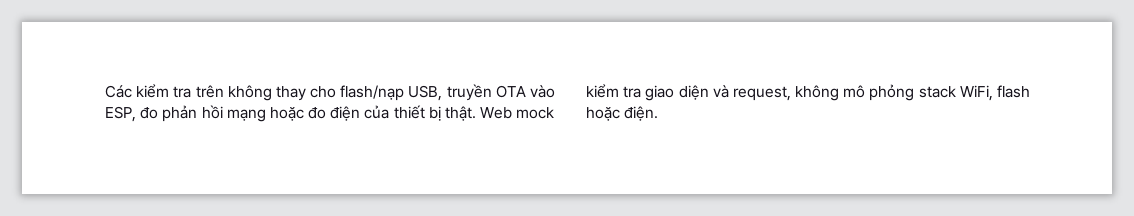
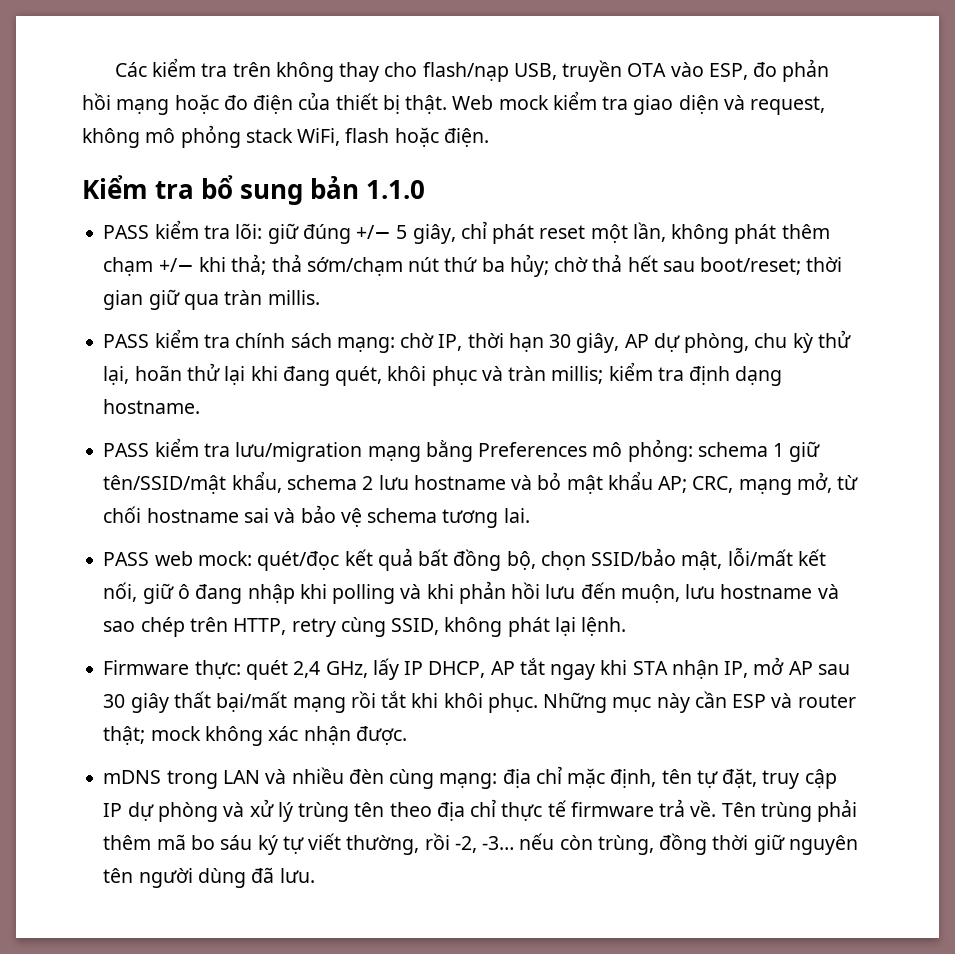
(659, 113) none -> [82,175,426,205] [103,220,830,244] [103,254,843,277] [103,289,320,310] [103,329,851,353] [103,362,783,386] [103,399,201,414] [103,438,821,462] [103,471,859,495] [103,505,530,528] [103,548,826,571] [103,581,839,604] [103,617,627,637] [103,657,850,680] [103,691,856,713] [103,726,407,746] [103,766,837,789] [103,799,858,822] [103,833,858,855] [103,867,315,888] // Kiểm tra bổ sung bản 1.1.0 // PASS kiểm tra lõi: giữ đúng +/− 5 giây, chỉ phát reset một lần, không phát thêm chạm +/− khi thả; thả sớm/chạm nút thứ ba hủy; chờ thả hết sau boot/reset; thời gian giữ qua tràn millis. // PASS kiểm tra chính sách mạng: chờ IP, thời hạn 30 giây, AP dự phòng, chu kỳ thử lại, hoãn thử lại khi đang quét, khôi phục và tràn millis; kiểm tra định dạng hostname. // PASS kiểm tra lưu/migration mạng bằng Preferences mô phỏng: schema 1 giữ tên/SSID/mật khẩu, schema 2 lưu hostname và bỏ mật khẩu AP; CRC, mạng mở, từ chối hostname sai và bảo vệ schema tương lai. // PASS web mock: quét/đọc kết quả bất đồng bộ, chọn SSID/bảo mật, lỗi/mất kết nối, giữ ô đang nhập khi polling và khi phản hồi lưu đến muộn, lưu hostname và sao chép trên HTTP, retry cùng SSID, không phát lại lệnh. // Firmware thực: quét 2,4 GHz, lấy IP DHCP, AP tắt ngay khi STA nhận IP, mở AP sau 30 giây thất bại/mất mạng rồi tắt khi khôi phục. Những mục này cần ESP và router thật; mock không xác nhận được. // mDNS trong LAN và nhiều đèn cùng mạng: địa chỉ mặc định, tên tự đặt, truy cập IP dự phòng và xử lý trùng tên theo địa chỉ thực tế firmware trả về. Tên trùng phải thêm mã bo sáu ký tự viết thường, rồi -2, -3… nếu còn trùng, đồng thời giữ nguyên tên người dùng đã lưu.

